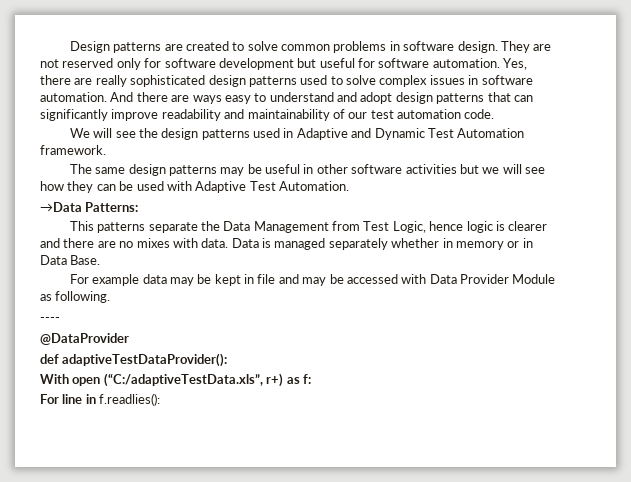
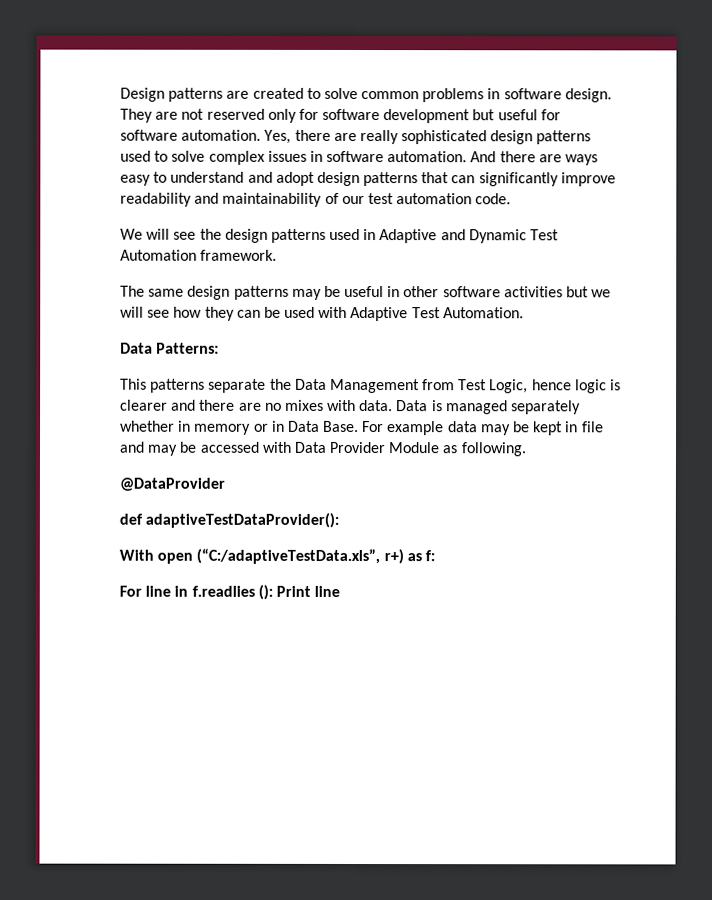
[40,202,82,212] →Data -> [120,342,153,354] Data
(101, 260) // -> (360, 426) none
[40,317,60,322] // ---- -> (527, 449) none
[99,393,161,406] f.readlies(): -> [191,584,341,600] f.readlies (): Print line

